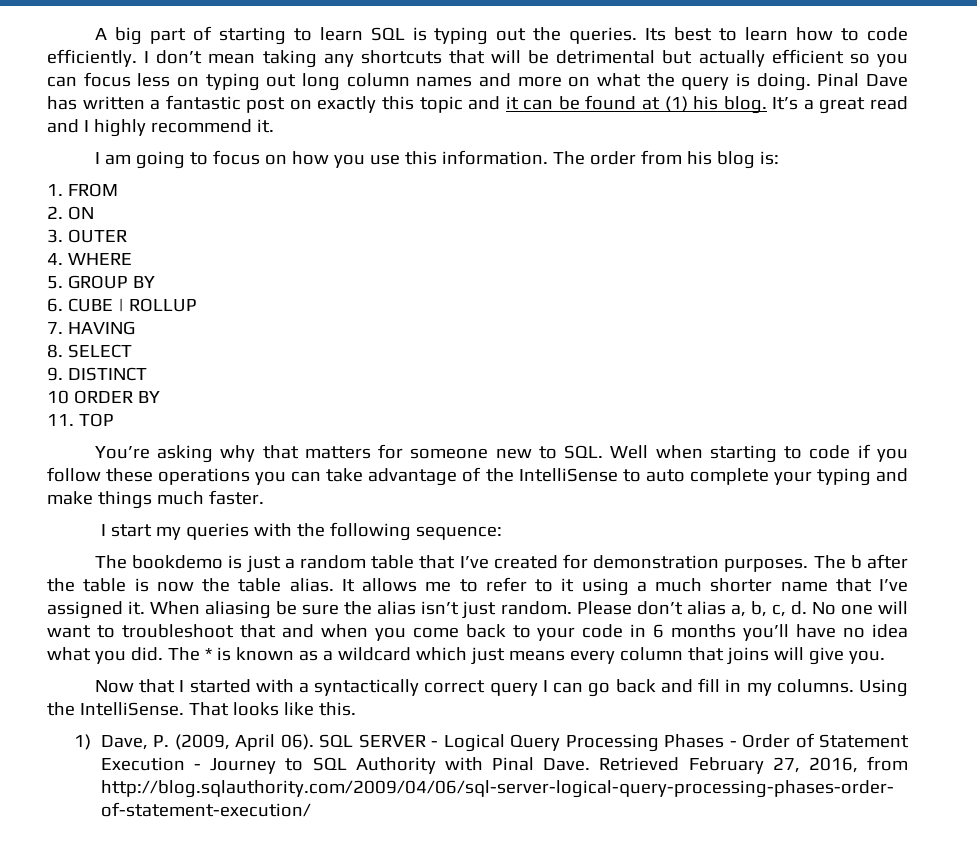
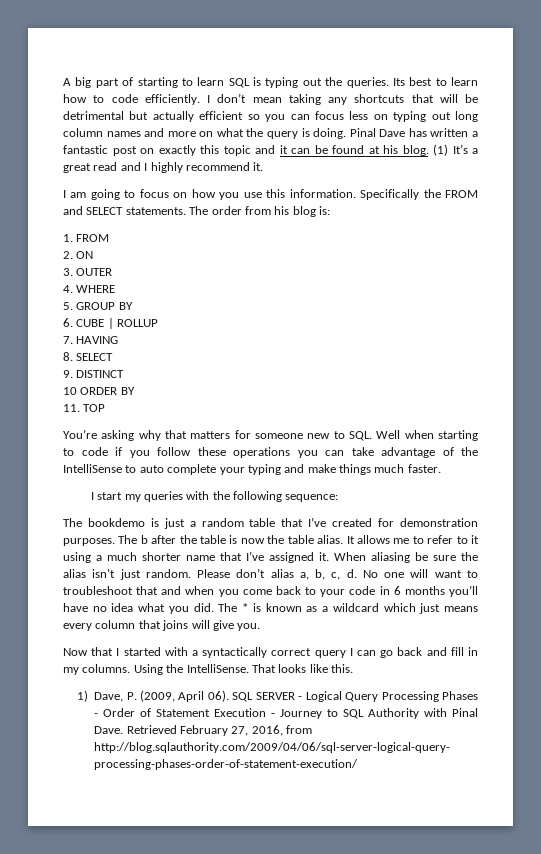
[664,96,688,112] (1) -> (380, 150) none
(767, 105) none -> [433,144,448,156] (1)
(548, 157) none -> [360,189,478,200] [63,206,186,215] Specifically the FROM and SELECT statements.

